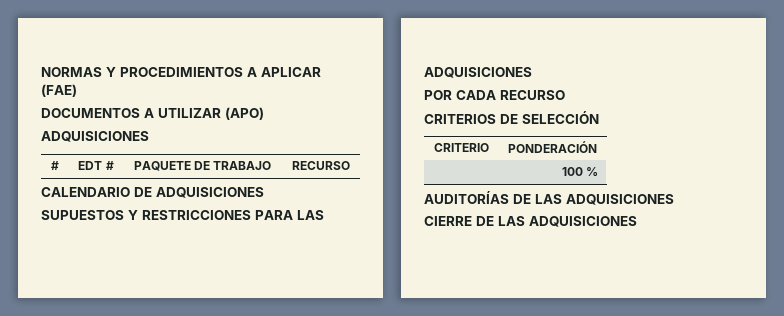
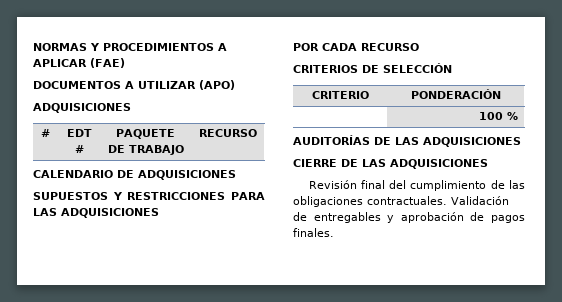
(637, 221) none -> [308,180,525,191] [293,196,509,207] [293,212,525,223] [293,228,334,237] // Revisión final del cumplimiento de las obligaciones contractuales. Validación de entregables y aprobación de pagos finales.

